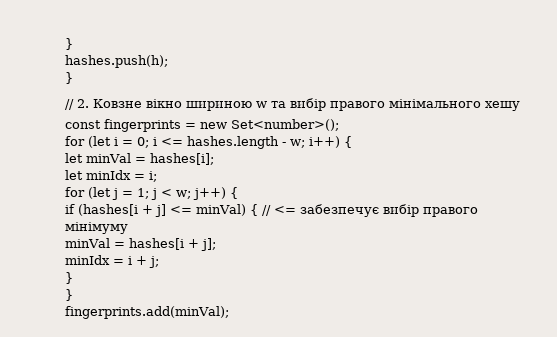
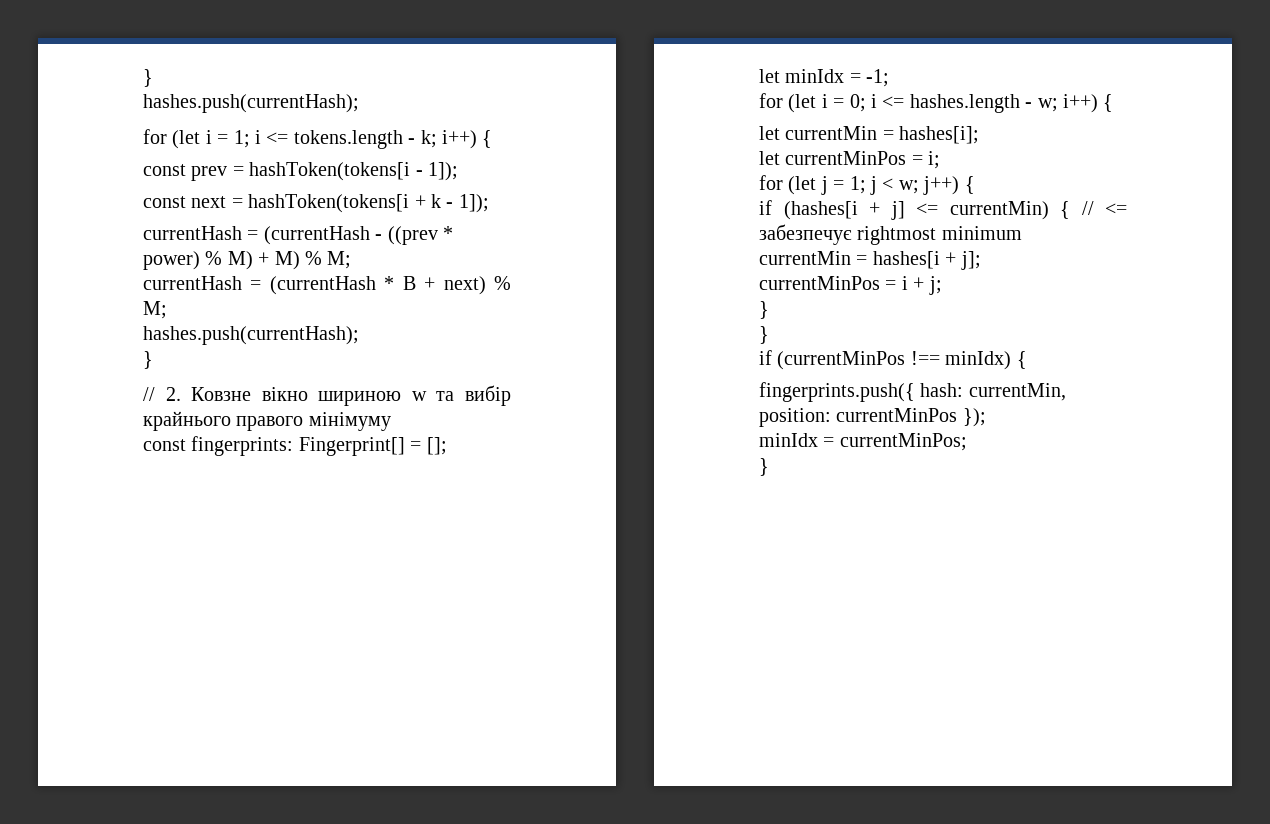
[65,38,73,50] [65,55,168,68] } // hashes.push(h); -> [143,69,153,87] [143,94,359,113] [143,129,493,149] [143,162,458,181] [143,194,489,213] [143,226,453,245] [143,251,352,270] [143,276,512,295] [143,301,167,319] [143,326,359,345] } // hashes.push(currentHash); // for (let i = 1; i <= tokens.length - k; i++) { // const prev = hashToken(tokens[i - 1]); // const next = hashToken(tokens[i + k - 1]); // currentHash = (currentHash - ((prev * power) % M) + M) % M; // currentHash = (currentHash * B + next) % M; // hashes.push(currentHash);
[330,99,520,111] [65,119,339,132] правого мінімального хешу // const fingerprints = new Set<number>(); -> [143,411,391,431] [143,436,447,456] [759,69,890,87] крайнього правого мінімуму // const fingerprints: Fingerprint[] = []; // let minIdx = -1;
[86,153,131,163] minVal -> [785,126,878,140] currentMin
[86,170,131,180] minIdx -> [785,151,907,165] currentMinPos
[196,204,246,216] minVal) -> [949,201,1049,220] currentMin)
[382,204,478,217] [65,222,128,234] [65,238,110,248] вибір правого мінімуму // minVal -> [857,226,1022,245] [759,251,851,265] rightmost minimum // currentMin
[65,255,110,265] minIdx -> [759,276,880,290] currentMinPos
[65,306,229,319] fingerprints.add(minVal); -> [759,350,1027,370] [759,382,1066,402] [759,408,986,427] [759,433,967,451] [759,458,769,476] if (currentMinPos !== minIdx) { // fingerprints.push({ hash: currentMin, position: currentMinPos }); // minIdx = currentMinPos; // }

